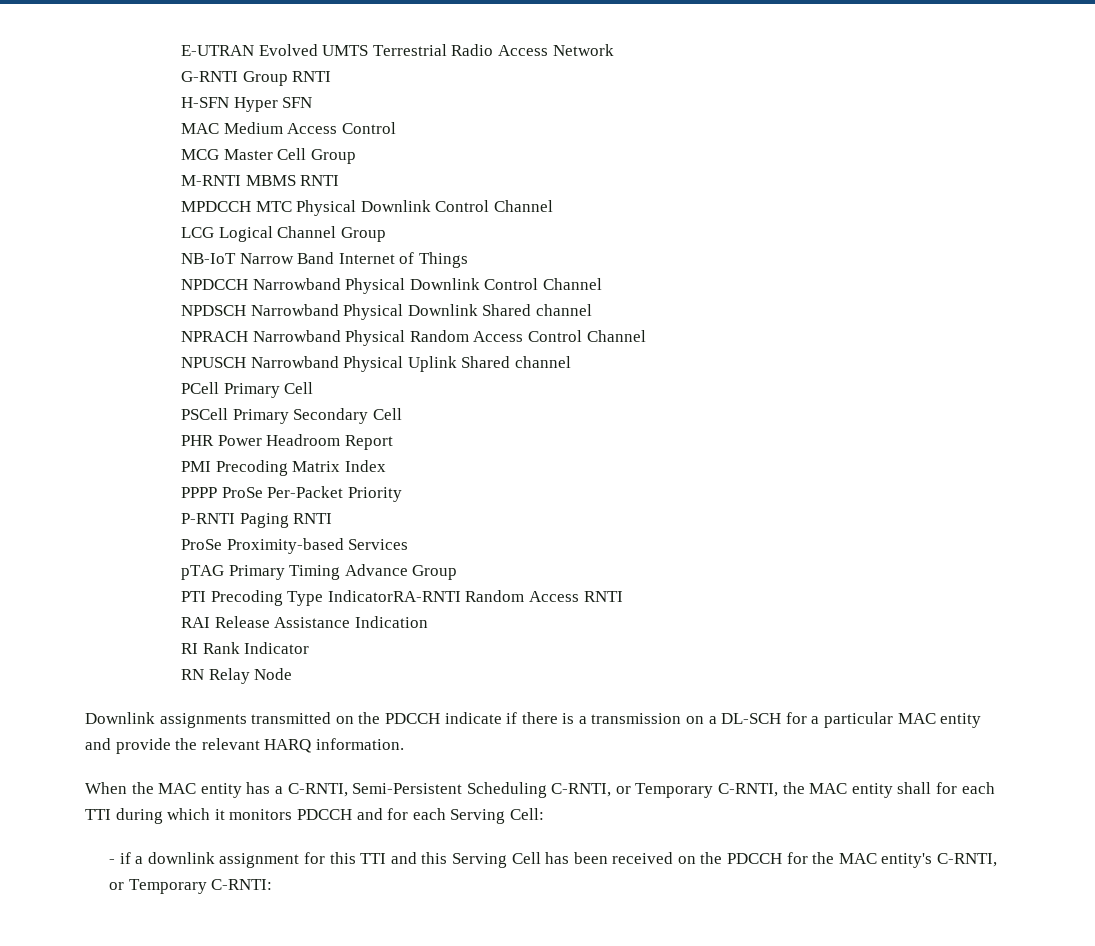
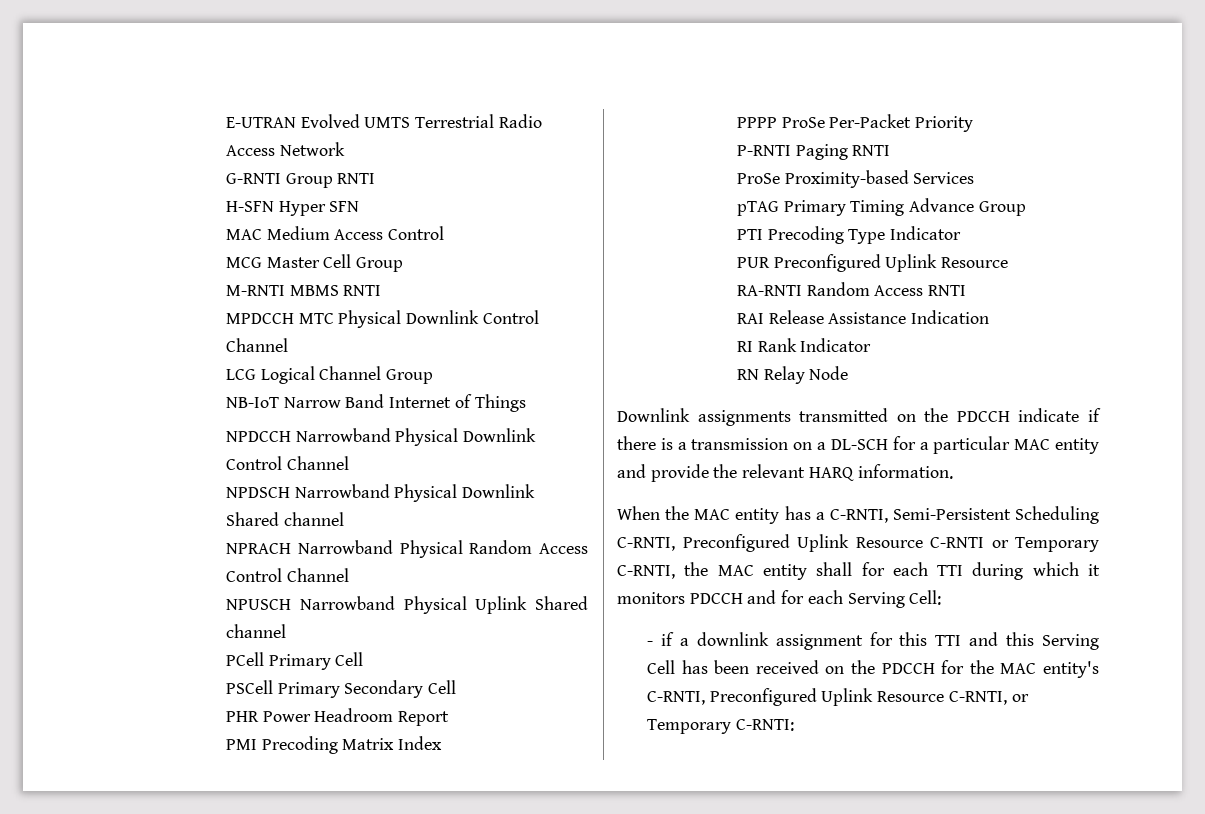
[327,590,461,602] IndicatorRA-RNTI -> [890,226,962,240] [737,254,1009,272] [737,285,803,296] Indicator // PUR Preconfigured Uplink Resource // RA-RNTI
(612, 790) none -> [682,534,984,552] Preconfigured Uplink Resource C-RNTI
(997, 860) none -> [709,688,1007,706] Preconfigured Uplink Resource C-RNTI,

